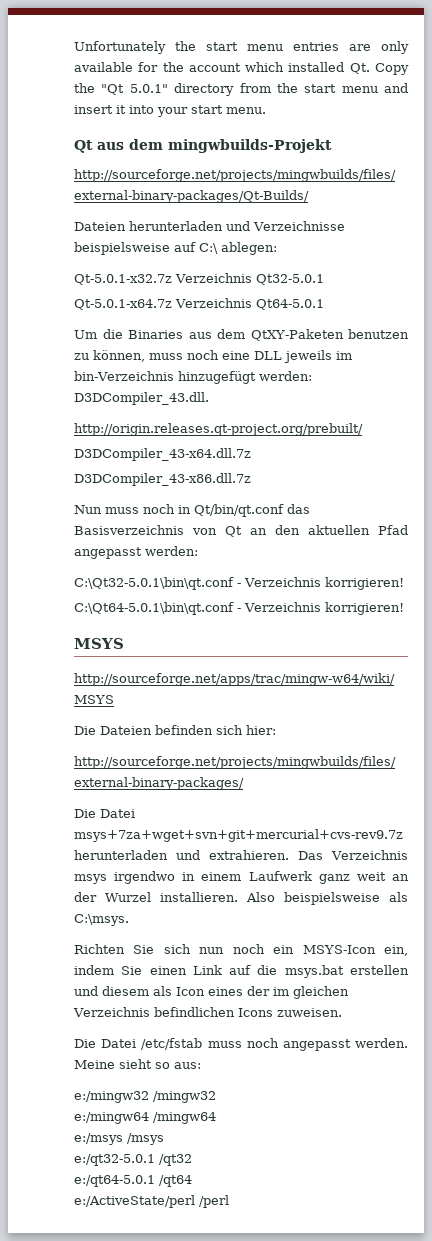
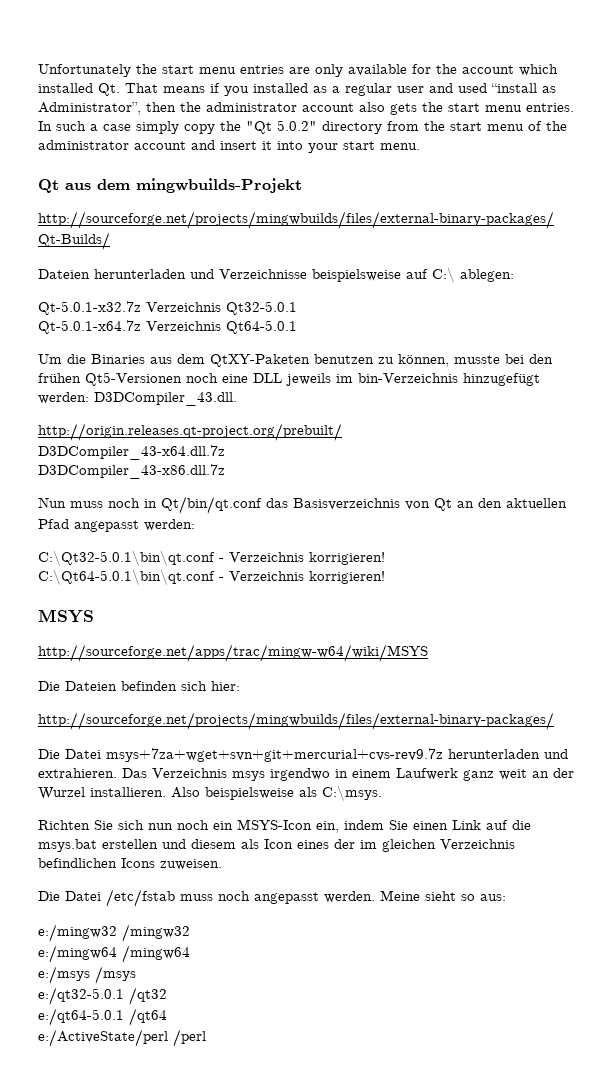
[375,63,409,75] Copy -> [125,83,556,96] [38,102,574,115] [38,121,215,134] That means if you installed as a regular user and used “install as Administrator”, then the administrator account also gets the start menu entries. In such a case simply copy
[129,84,168,93] 5.0.1" -> [277,120,317,131] 5.0.2"
(378, 89) none -> [528,121,567,131] [38,140,186,150] of the administrator account
[149,353,183,360] muss -> [454,354,553,364] [38,372,182,386] musste bei den frühen Qt5-Versionen

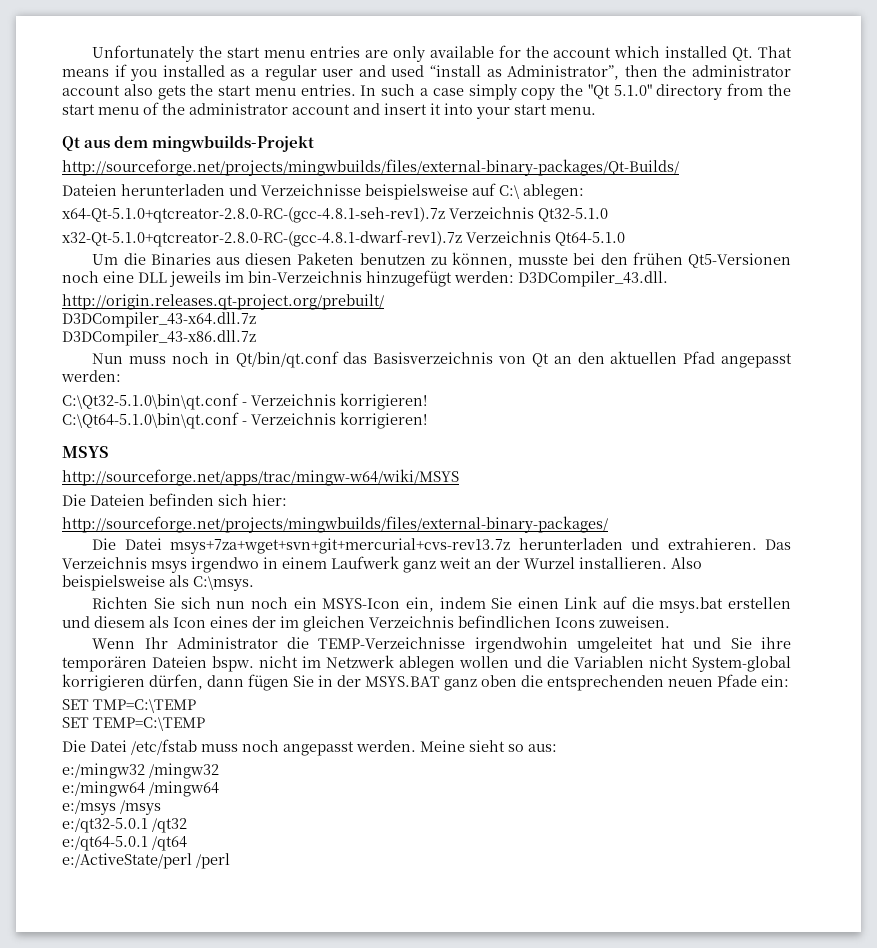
[277,120,317,131] 5.0.2" -> [613,84,652,96] 5.1.0"
[38,301,297,315] [38,320,297,334] Qt-5.0.1-x32.7z Verzeichnis Qt32-5.0.1 // Qt-5.0.1-x64.7z Verzeichnis Qt64-5.0.1 -> [62,207,608,223] [62,230,625,247] x64-Qt-5.1.0+qtcreator-2.8.0-RC-(gcc-4.8.1-seh-rev1).7z Verzeichnis Qt32-5.1.0 // x32-Qt-5.1.0+qtcreator-2.8.0-RC-(gcc-4.8.1-dwarf-rev1).7z Verzeichnis Qt64-5.1.0
[177,354,310,367] dem QtXY-Paketen -> [245,252,355,265] diesen Paketen
[38,550,385,566] [38,569,215,585] C:\Qt32-5.0.1\bin\qt.conf - Verzeichnis korrigieren! // C:\Qt64-5.0.1\bin\qt.conf -> [62,393,427,410] [62,412,239,429] C:\Qt32-5.1.0\bin\qt.conf - Verzeichnis korrigieren! // C:\Qt64-5.1.0\bin\qt.conf
[106,748,443,762] msys+7za+wget+svn+git+mercurial+cvs-rev9.7z -> [170,538,511,554] msys+7za+wget+svn+git+mercurial+cvs-rev13.7z
(222, 864) none -> [92,637,791,653] [62,655,791,672] [62,674,789,691] [62,699,196,713] [62,717,205,731] // Wenn Ihr Administrator die TEMP-Verzeichnisse irgendwohin umgeleitet hat und Sie ihre temporären Dateien bspw. nicht im Netzwerk ablegen wollen und die Variablen nicht System-global korrigieren dürfen, dann fügen Sie in der MSYS.BAT ganz oben die entsprechenden neuen Pfade ein: // SET TMP=C:\TEMP // SET TEMP=C:\TEMP

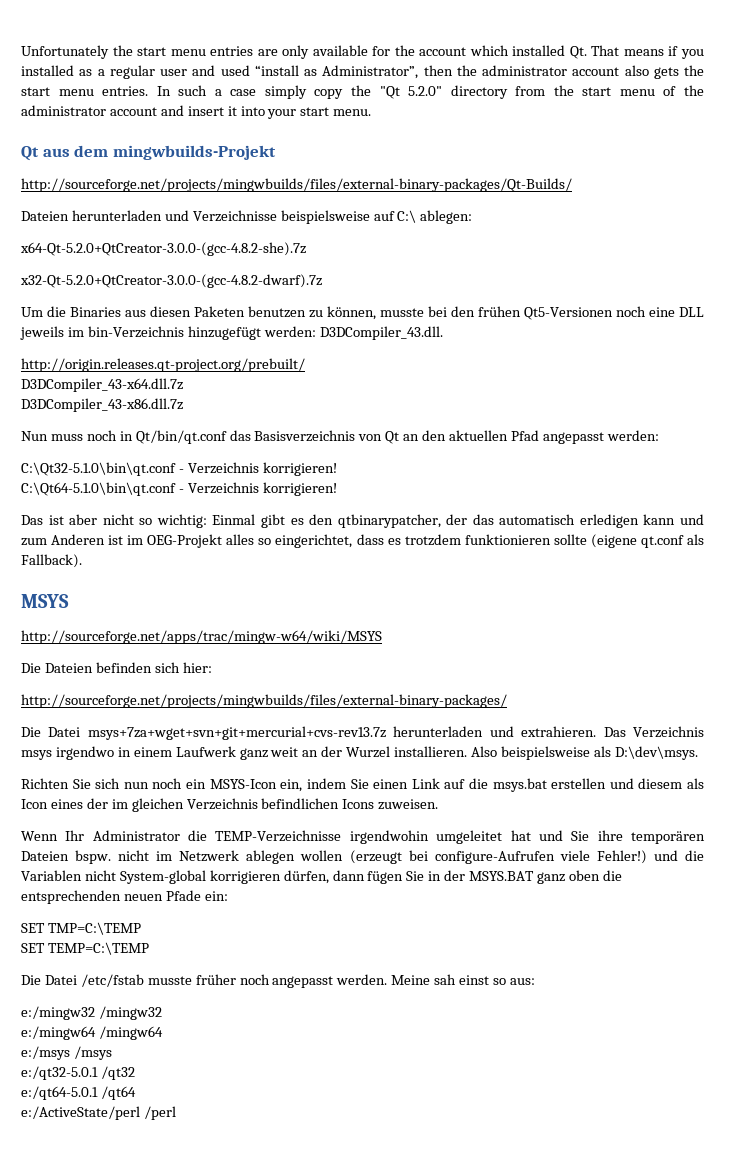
[613,84,652,96] 5.1.0" -> [408,86,443,96] 5.2.0"
[62,207,608,223] [62,230,625,247] x64-Qt-5.1.0+qtcreator-2.8.0-RC-(gcc-4.8.1-seh-rev1).7z Verzeichnis Qt32-5.1.0 // x32-Qt-5.1.0+qtcreator-2.8.0-RC-(gcc-4.8.1-dwarf-rev1).7z Verzeichnis Qt64-5.1.0 -> [20,242,306,256] [20,274,322,288] x64-Qt-5.2.0+QtCreator-3.0.0-(gcc-4.8.2-she).7z // x32-Qt-5.2.0+QtCreator-3.0.0-(gcc-4.8.2-dwarf).7z
(427, 420) none -> [21,514,704,528] [21,534,705,548] [21,554,82,568] // Das ist aber nicht so wichtig: Einmal gibt es den qtbinarypatcher, der das automatisch erledigen kann und zum Anderen ist im OEG-Projekt alles so eingerichtet, dass es trotzdem funktionieren sollte (eigene qt.conf als Fallback).
[193,576,254,591] C:\msys. -> [614,746,698,760] D:\dev\msys.
(509, 662) none -> [349,850,647,864] (erzeugt bei configure-Aufrufen viele Fehler!)
[201,744,238,752] muss -> [147,974,236,985] musste früher
[469,740,505,752] sieht -> [434,974,490,985] sah einst

